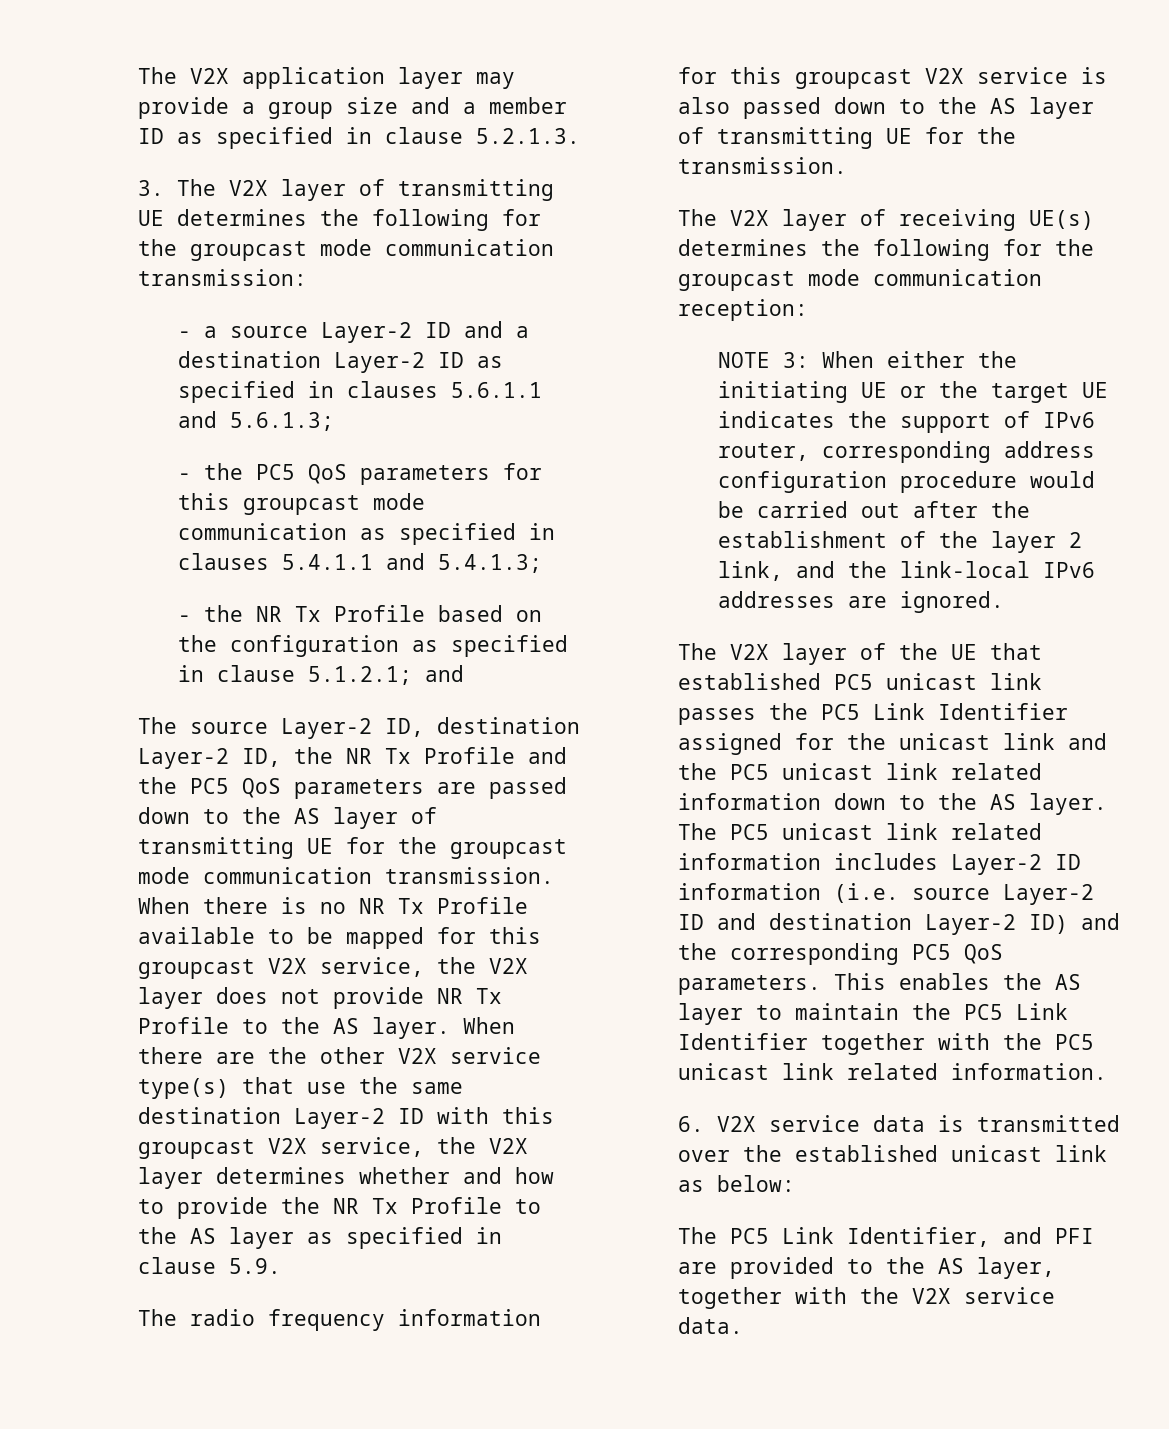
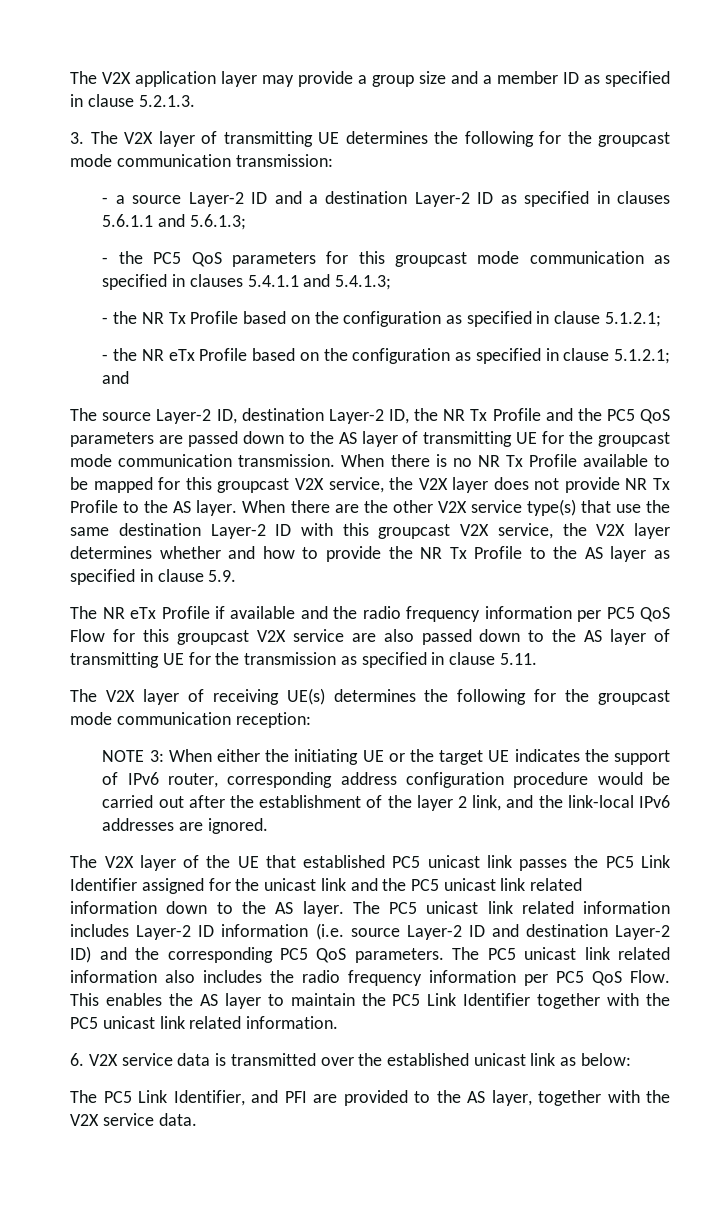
(412, 675) none -> [102,348,671,364] // - the NR eTx Profile based on the configuration as specified in clause 5.1.2.1;
[189,1309,541,1331] radio frequency information -> [102,606,670,622] [70,629,106,642] NR eTx Profile if available and the radio frequency information per PC5 QoS Flow
[1080,67,1107,84] is -> [351,633,376,642] are
[677,157,847,174] transmission. -> [244,652,537,668] transmission as specified in clause 5.11.
(821, 985) none -> [452,947,670,960] [70,970,670,986] The PC5 unicast link related information also includes the radio frequency information per PC5 QoS Flow.

